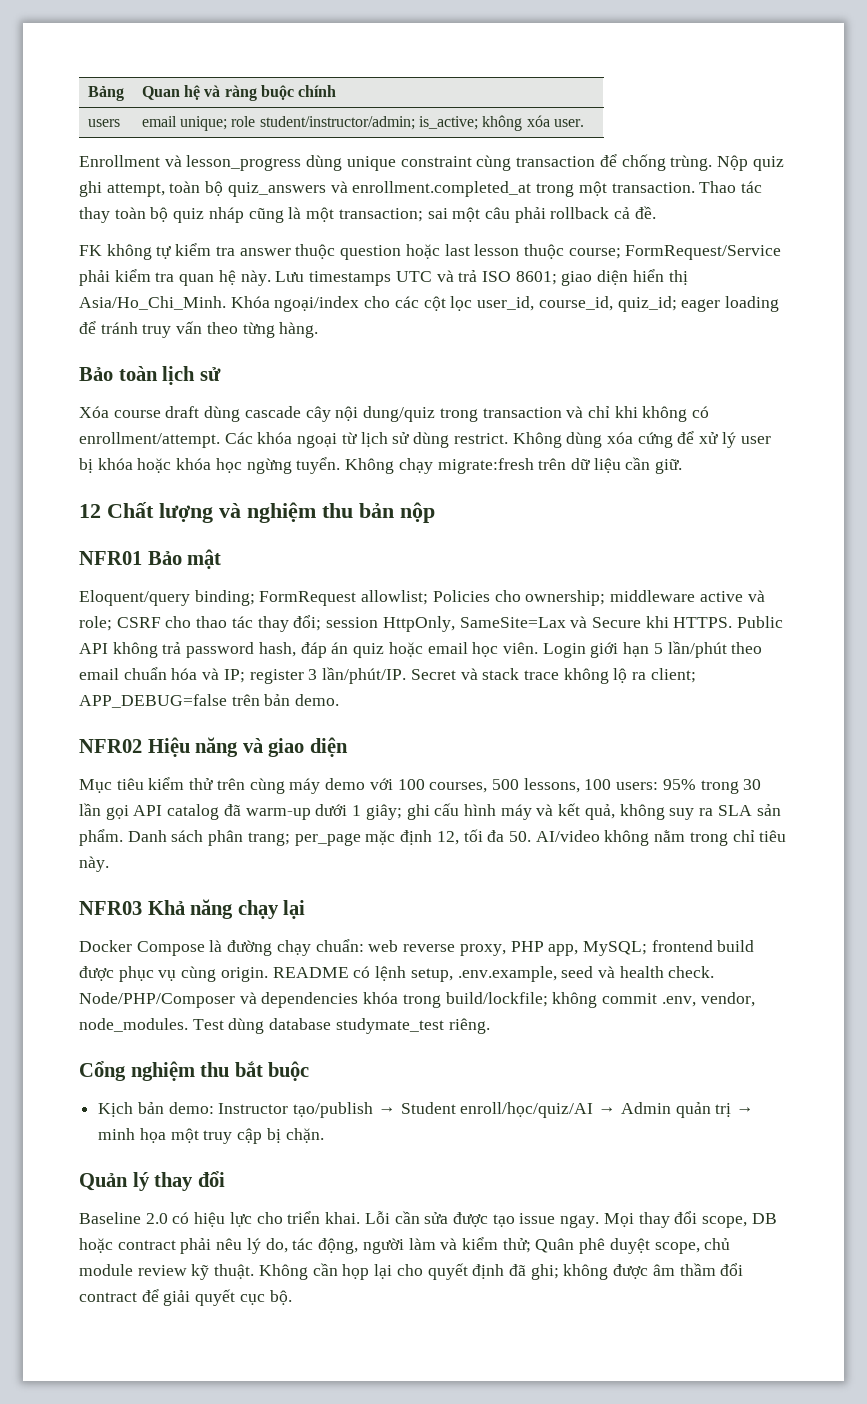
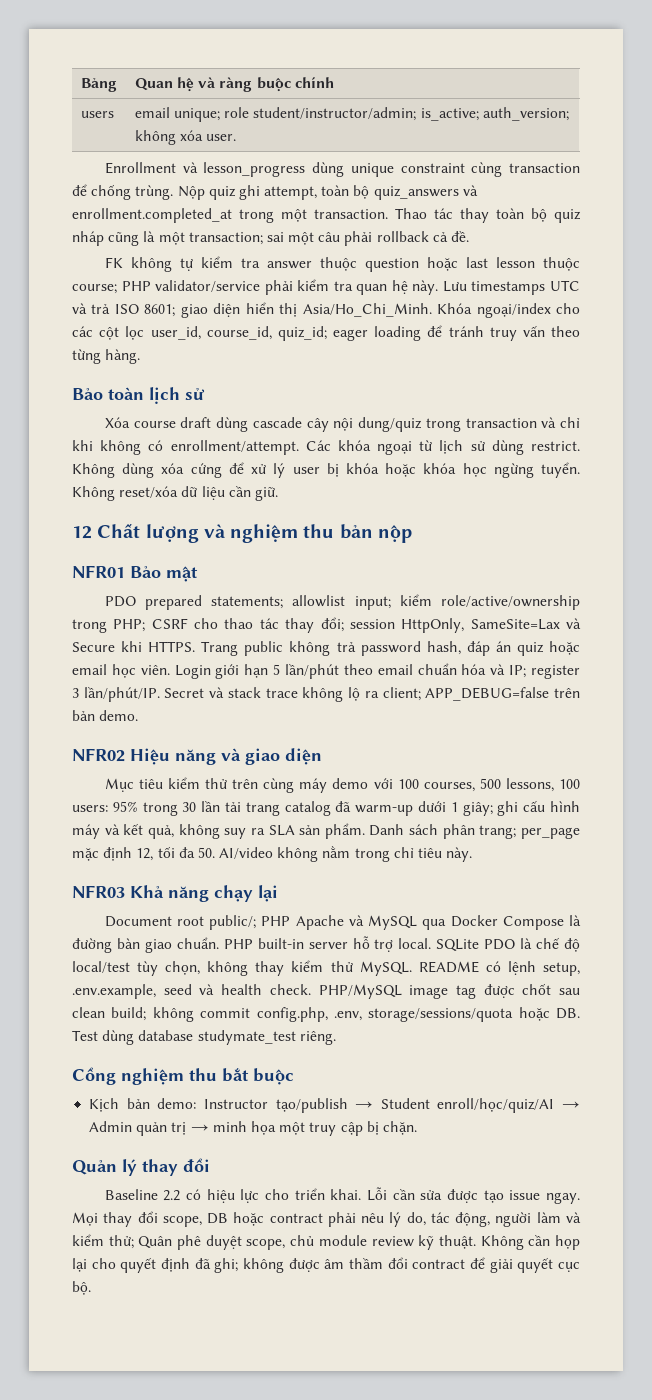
(479, 123) none -> [482,107,569,121] auth_version;
[625,245,782,260] FormRequest/Service -> [121,280,261,292] PHP validator/service
[398,458,567,474] chạy migrate:fresh trên -> [119,486,179,498] reset/xóa
[79,590,765,606] [79,616,112,631] Eloquent/query binding; FormRequest allowlist; Policies cho ownership; middleware active và role; -> [104,594,580,610] [72,619,146,633] PDO prepared statements; allowlist input; kiểm role/active/ownership trong PHP;
[737,616,784,628] [79,643,108,654] Public API -> [201,641,284,656] Trang public
[105,805,163,820] gọi API -> [225,802,280,816] tải trang
[79,939,755,956] [79,966,268,982] Docker Compose là đường chạy chuẩn: web reverse proxy, PHP app, MySQL; frontend build được phục vụ cùng origin. -> [104,915,582,930] [72,936,581,953] [72,960,412,976] Document root public/; PHP Apache và MySQL qua Docker Compose là đường bàn giao chuẩn. PHP built-in server hỗ trợ local. SQLite PDO là chế độ local/test tùy chọn, không thay kiểm thử MySQL.
[79,992,755,1008] [79,1018,188,1032] Node/PHP/Composer và dependencies khóa trong build/lockfile; không commit .env, vendor, node_modules. -> [318,983,580,999] [72,1007,580,1022] PHP/MySQL image tag được chốt sau clean build; không commit config.php, .env, storage/sessions/quota hoặc DB.
[145,1213,168,1224] 2.0 -> [163,1190,181,1201] 2.2

